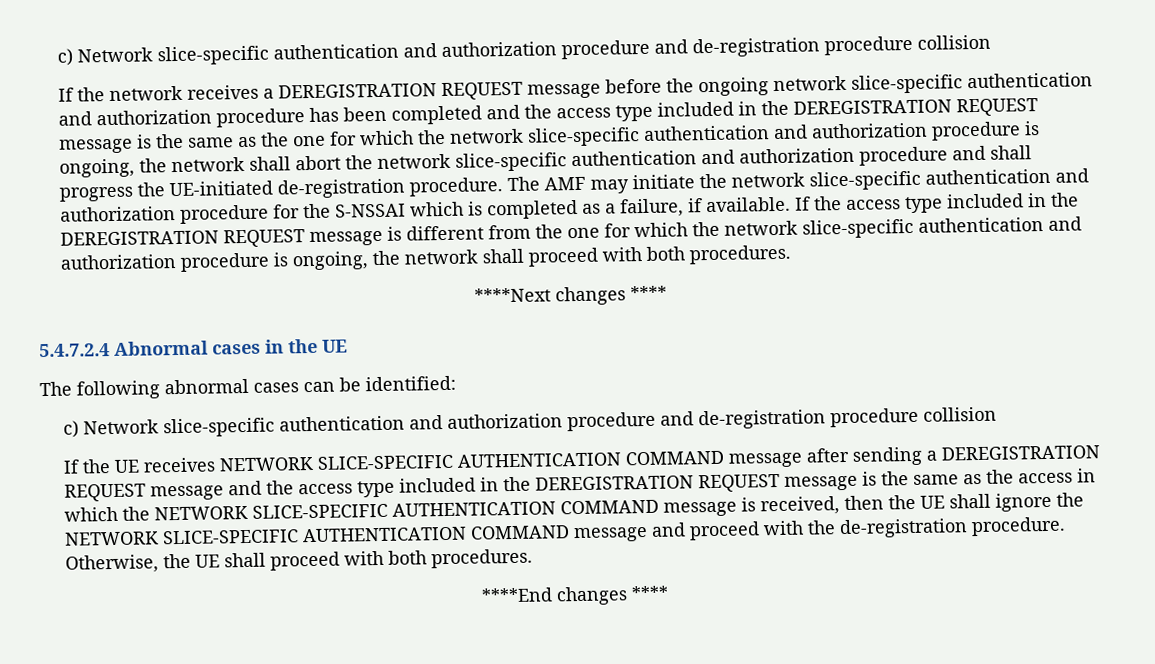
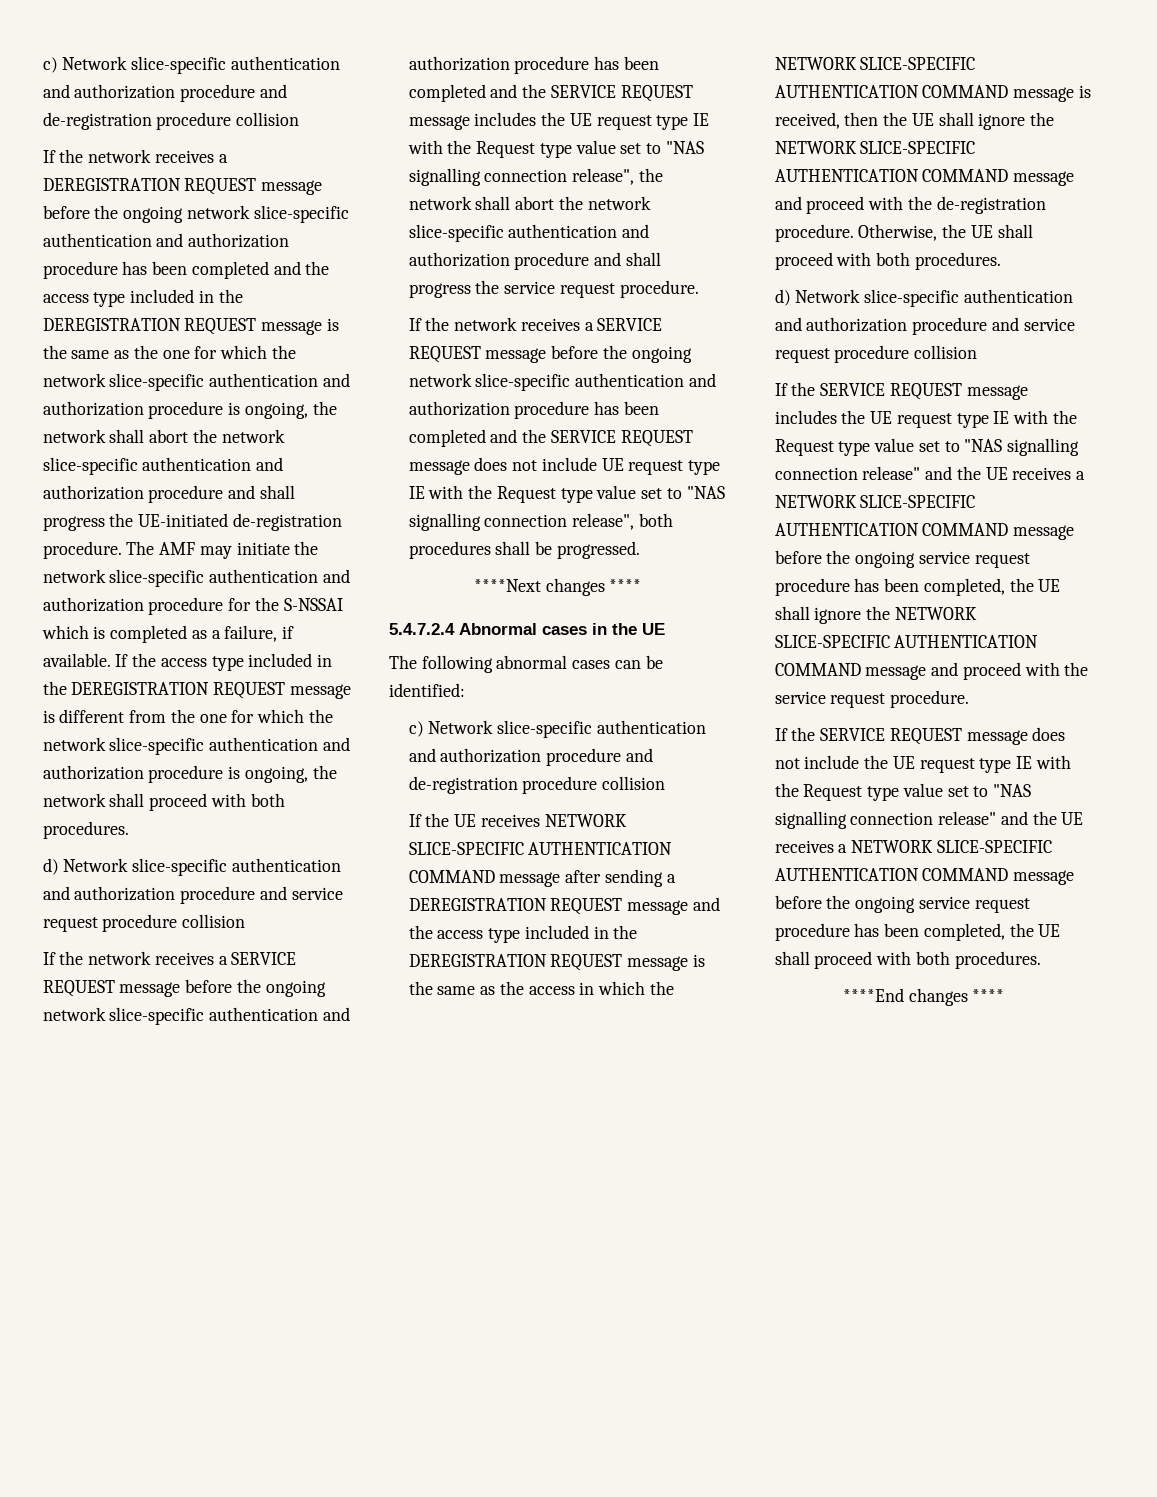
(792, 254) none -> [42,858,341,876] [42,886,343,904] [42,914,246,932] [42,951,297,965] [42,979,326,997] [42,1007,350,1025] [408,56,659,74] [408,84,693,102] [408,112,710,130] [407,140,704,158] [408,168,663,186] [408,196,651,210] [408,224,650,242] [408,252,661,270] [408,280,699,298] [408,317,663,331] [408,345,692,363] [408,373,716,391] [408,401,659,419] [408,429,693,447] [408,457,721,475] [408,485,725,503] [408,513,673,531] [408,541,640,559] // d) Network slice-specific authentication and authorization procedure and service request procedure collision // If the network receives a SERVICE REQUEST message before the ongoing network slice-specific authentication and authorization procedure has been completed and the SERVICE REQUEST message includes the UE request type IE with the Request type value set to "NAS signalling connection release", the network shall abort the network slice-specific authentication and authorization procedure and shall progress the service request procedure. // If the network receives a SERVICE REQUEST message before the ongoing network slice-specific authentication and authorization procedure has been completed and the SERVICE REQUEST message does not include UE request type IE with the Request type value set to "NAS signalling connection release", both procedures shall be progressed.
(534, 558) none -> [774,289,1073,307] [774,317,1075,335] [774,345,978,363] [774,382,1028,400] [774,410,1077,428] [774,438,1080,456] [774,466,1086,480] [774,495,976,508] [774,523,1075,540] [774,550,1030,568] [774,578,1061,596] [774,606,977,624] [774,635,1039,648] [774,662,1089,680] [774,690,970,708] [774,727,1066,745] [774,755,1071,773] [774,783,1032,801] [774,811,1084,829] [774,840,1052,853] [774,868,1075,885] [774,895,1030,913] [774,923,1061,941] [774,951,1041,969] // d) Network slice-specific authentication and authorization procedure and service request procedure collision // If the SERVICE REQUEST message includes the UE request type IE with the Request type value set to "NAS signalling connection release" and the UE receives a NETWORK SLICE-SPECIFIC AUTHENTICATION COMMAND message before the ongoing service request procedure has been completed, the UE shall ignore the NETWORK SLICE-SPECIFIC AUTHENTICATION COMMAND message and proceed with the service request procedure. // If the SERVICE REQUEST message does not include the UE request type IE with the Request type value set to "NAS signalling connection release" and the UE receives a NETWORK SLICE-SPECIFIC AUTHENTICATION COMMAND message before the ongoing service request procedure has been completed, the UE shall proceed with both procedures.

